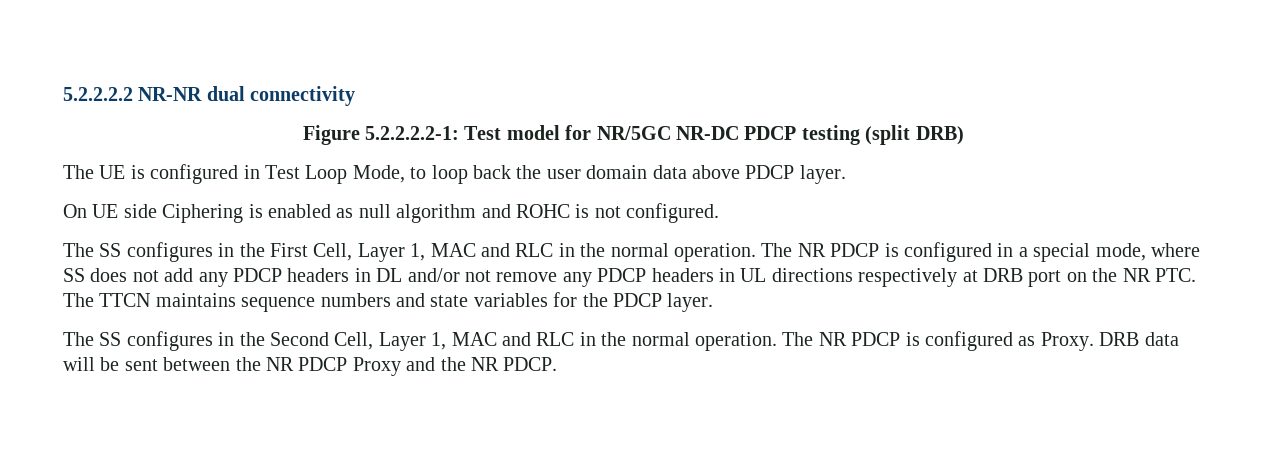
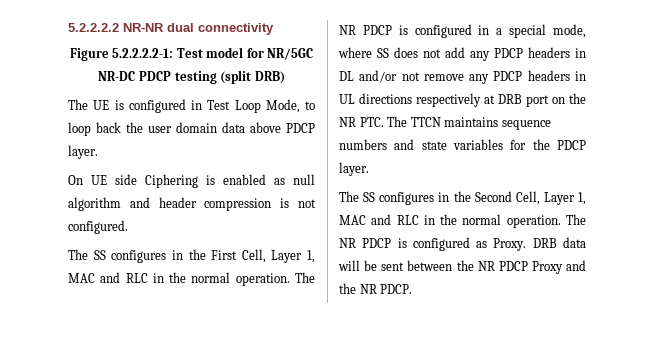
[515,204,570,218] ROHC -> [158,197,272,211] header compression

